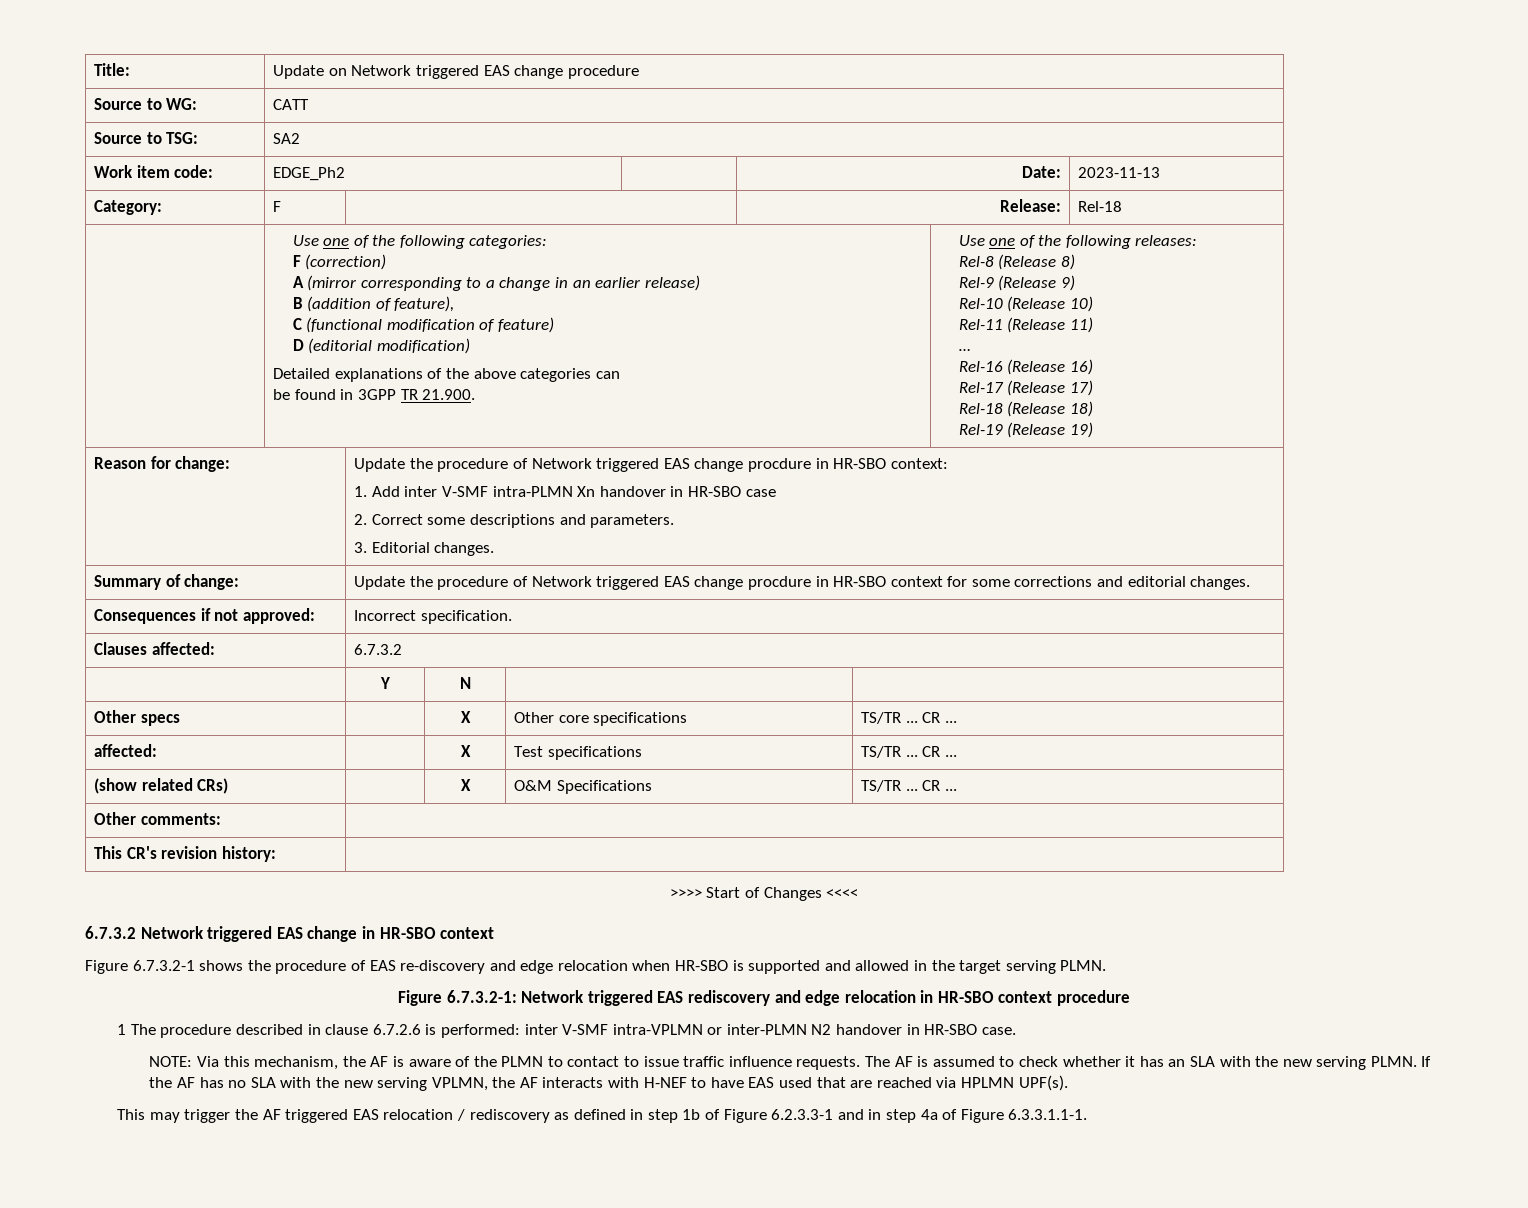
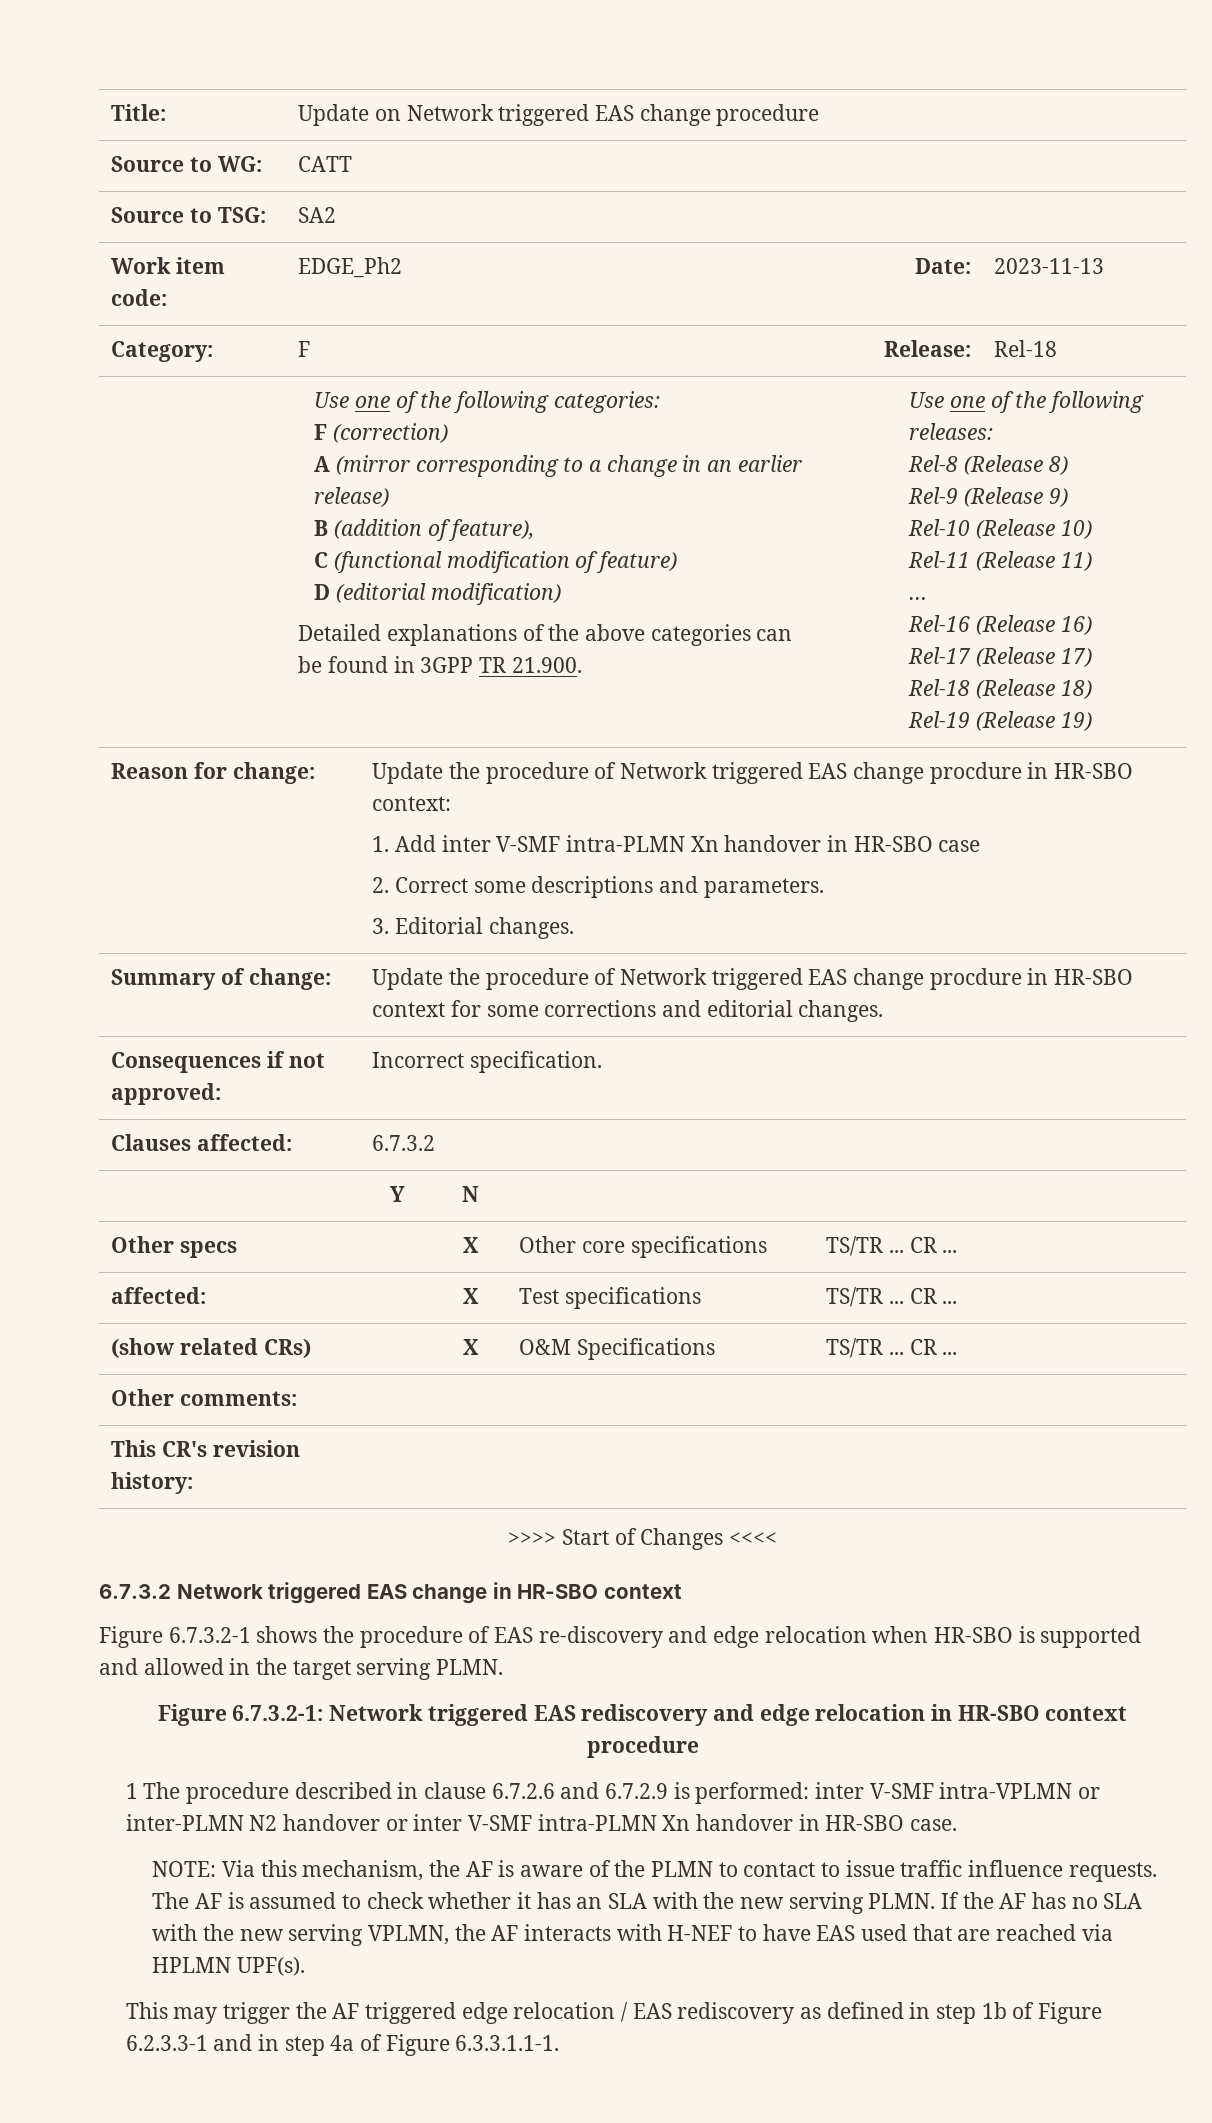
(421, 1029) none -> [560,1782,668,1799] and 6.7.2.9
(903, 1029) none -> [385,1814,793,1831] or inter V-SMF intra-PLMN Xn handover
[352,1109,379,1120] EAS -> [461,2002,508,2024] edge
(465, 1115) none -> [632,2003,672,2019] EAS

